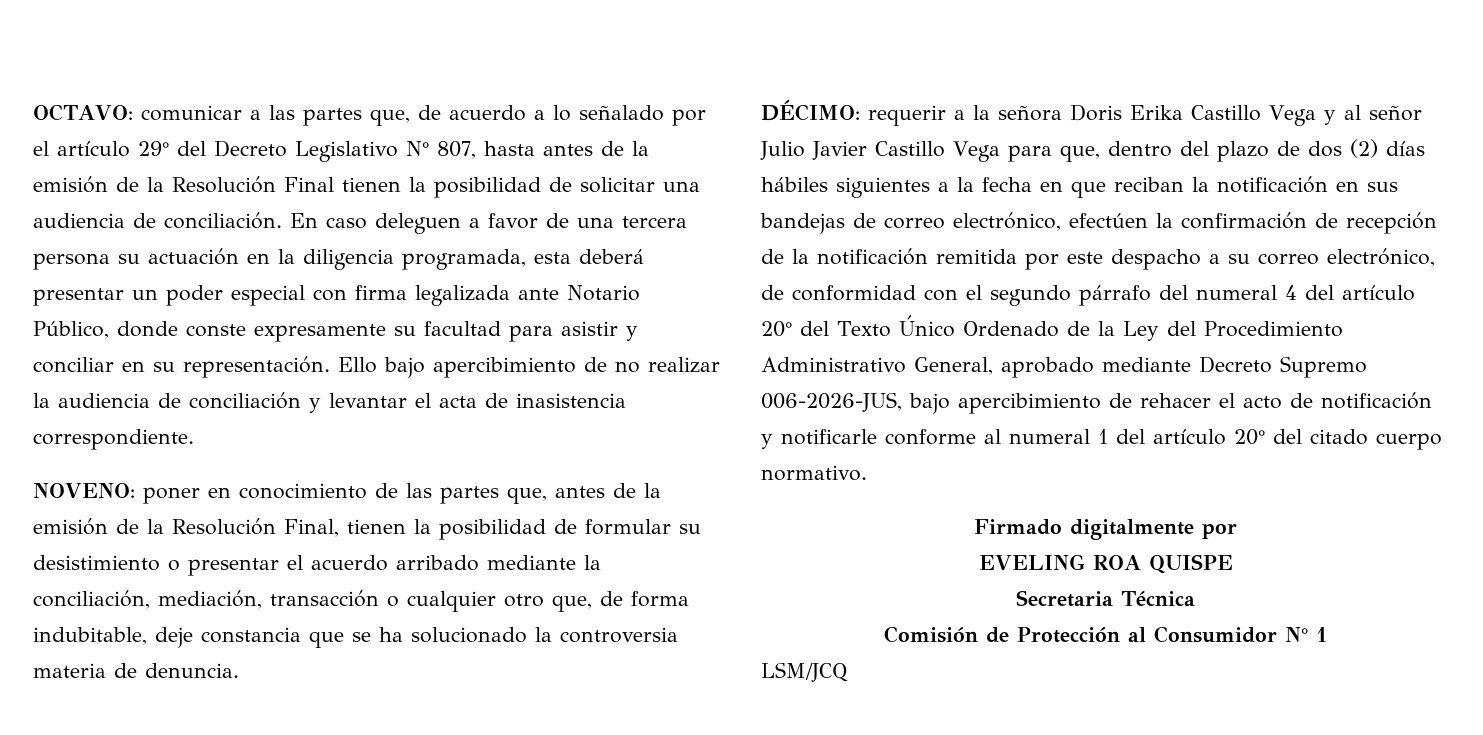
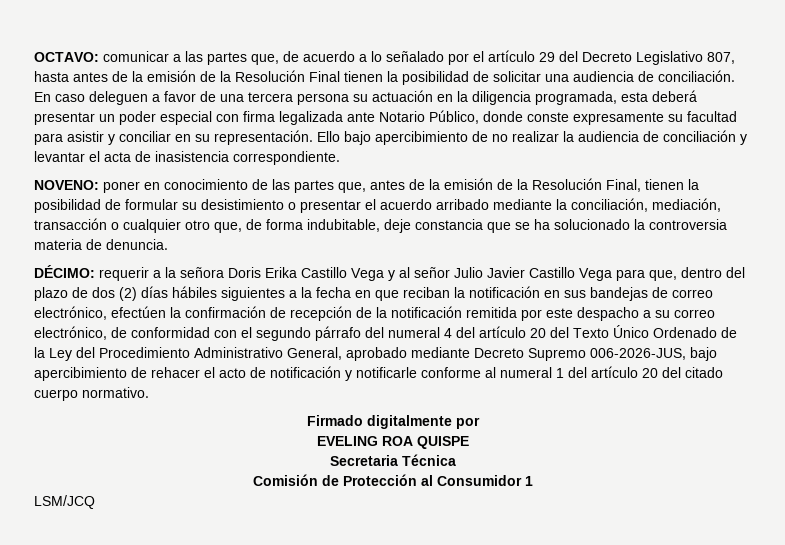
[138,141,169,156] 29° -> [539,52,555,62] 29
[406,141,429,156] N° -> (703, 58) none
[761,321,792,337] 20° -> [530,328,546,338] 20
[1234,429,1265,445] 20° -> [642,368,658,378] 20
[1285,627,1308,642] N° -> (522, 480) none

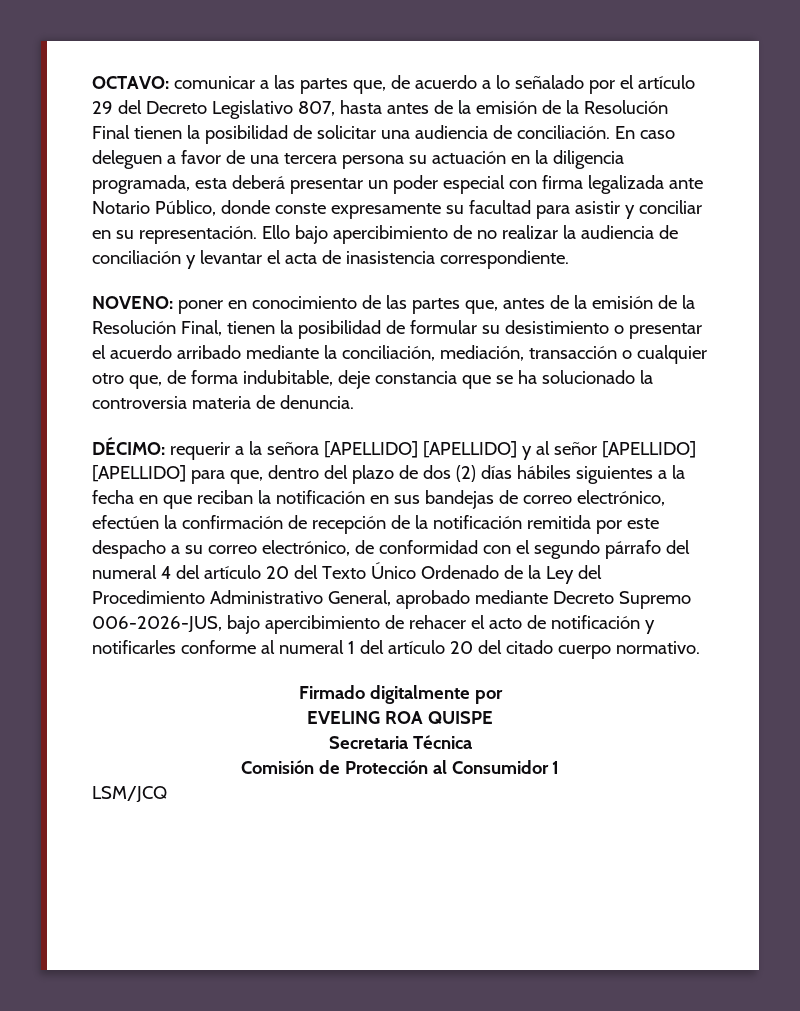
[228,267,612,281] Doris Erika Castillo Vega y al señor Julio Javier Castillo Vega -> [323,441,696,460] [92,465,186,482] [APELLIDO] [APELLIDO] y al señor [APELLIDO] [APELLIDO]
[356,367,417,378] notificarle -> [92,640,176,654] notificarles

